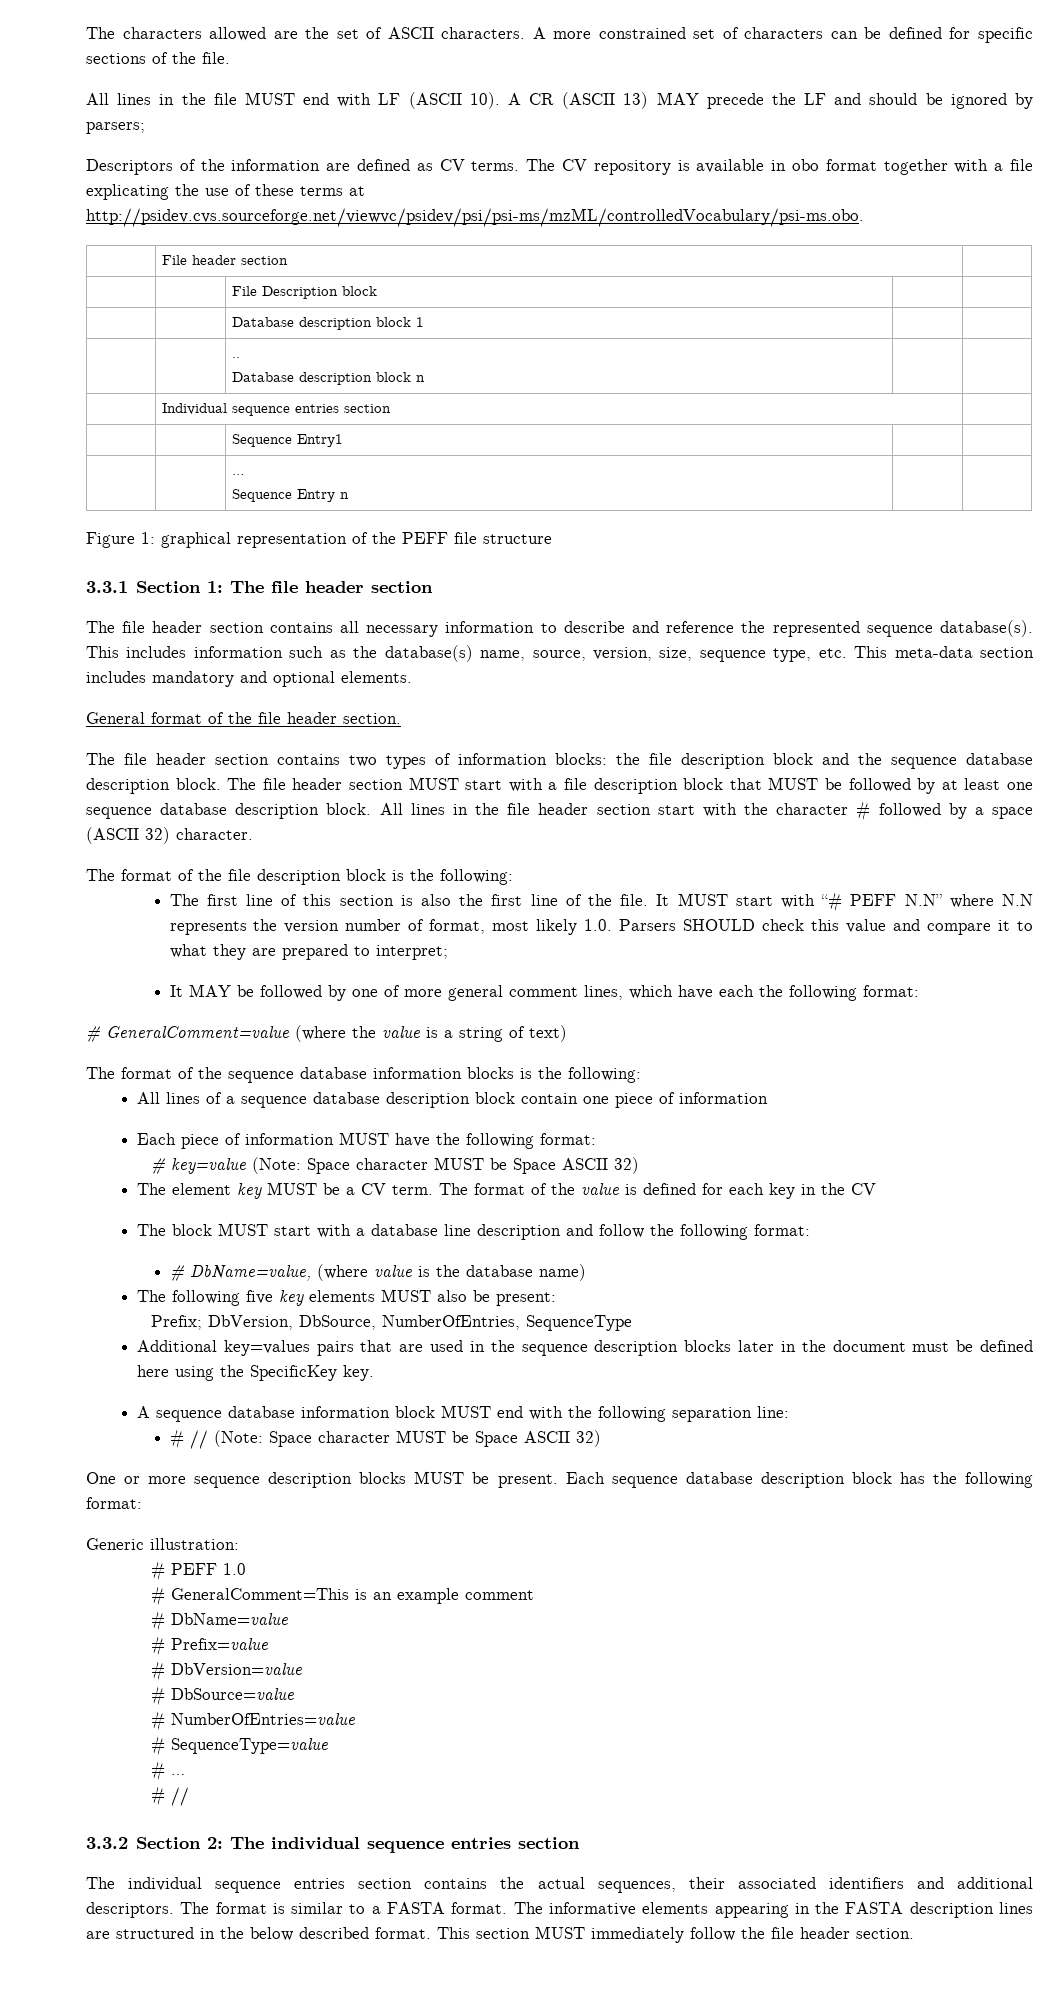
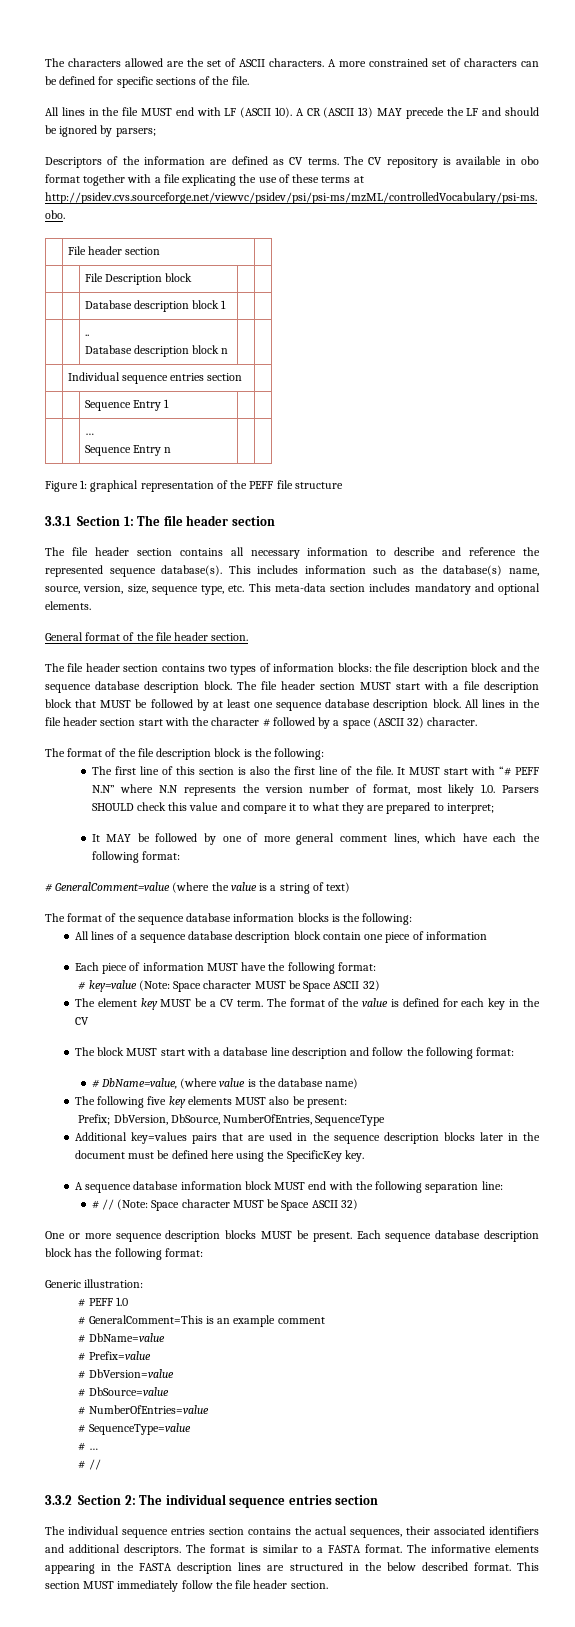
[296,434,343,447] Entry1 -> [132,399,170,411] Entry 1

